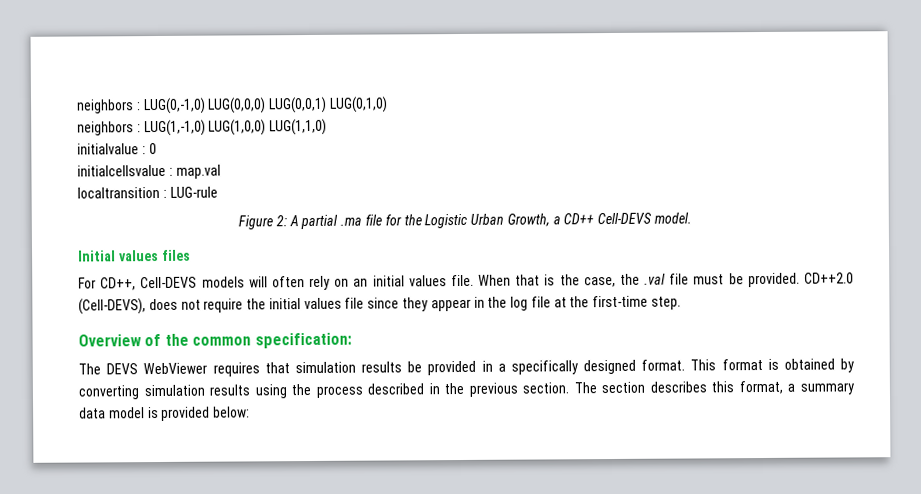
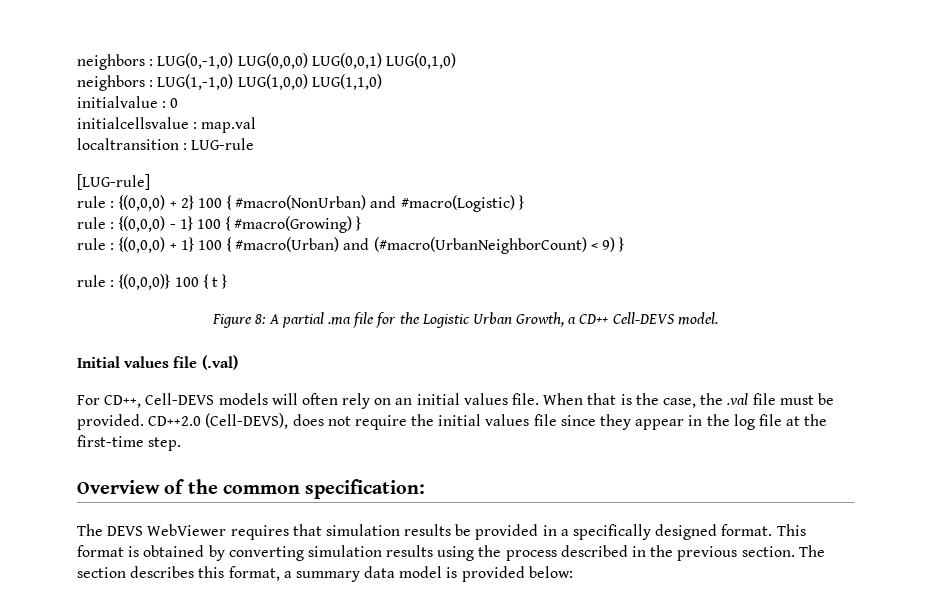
(218, 192) none -> [77,174,150,190] [77,195,524,212] [77,216,362,233] [77,237,625,254] [77,274,228,290] // [LUG-rule] // rule : {(0,0,0) + 2} 100 { #macro(NonUrban) and #macro(Logistic) } // rule : {(0,0,0) - 1} 100 { #macro(Growing) } // rule : {(0,0,0) + 1} 100 { #macro(Urban) and (#macro(UrbanNeighborCount) < 9) } // rule : {(0,0,0)} 100 { t }
[275,215,287,227] 2: -> [255,314,267,324] 8:
[161,249,191,261] files -> [173,355,238,370] file (.val)

